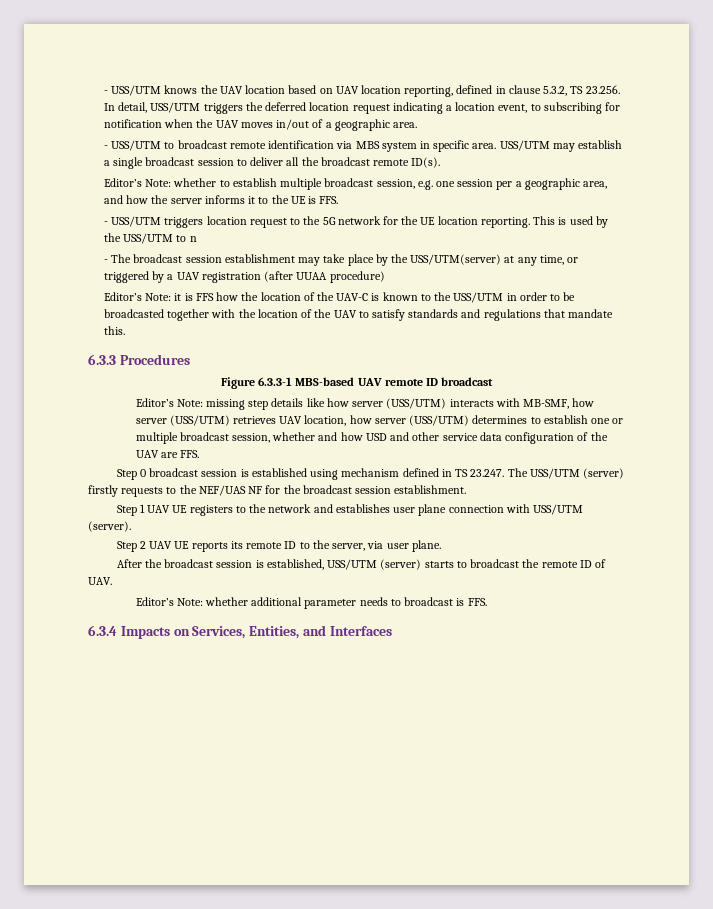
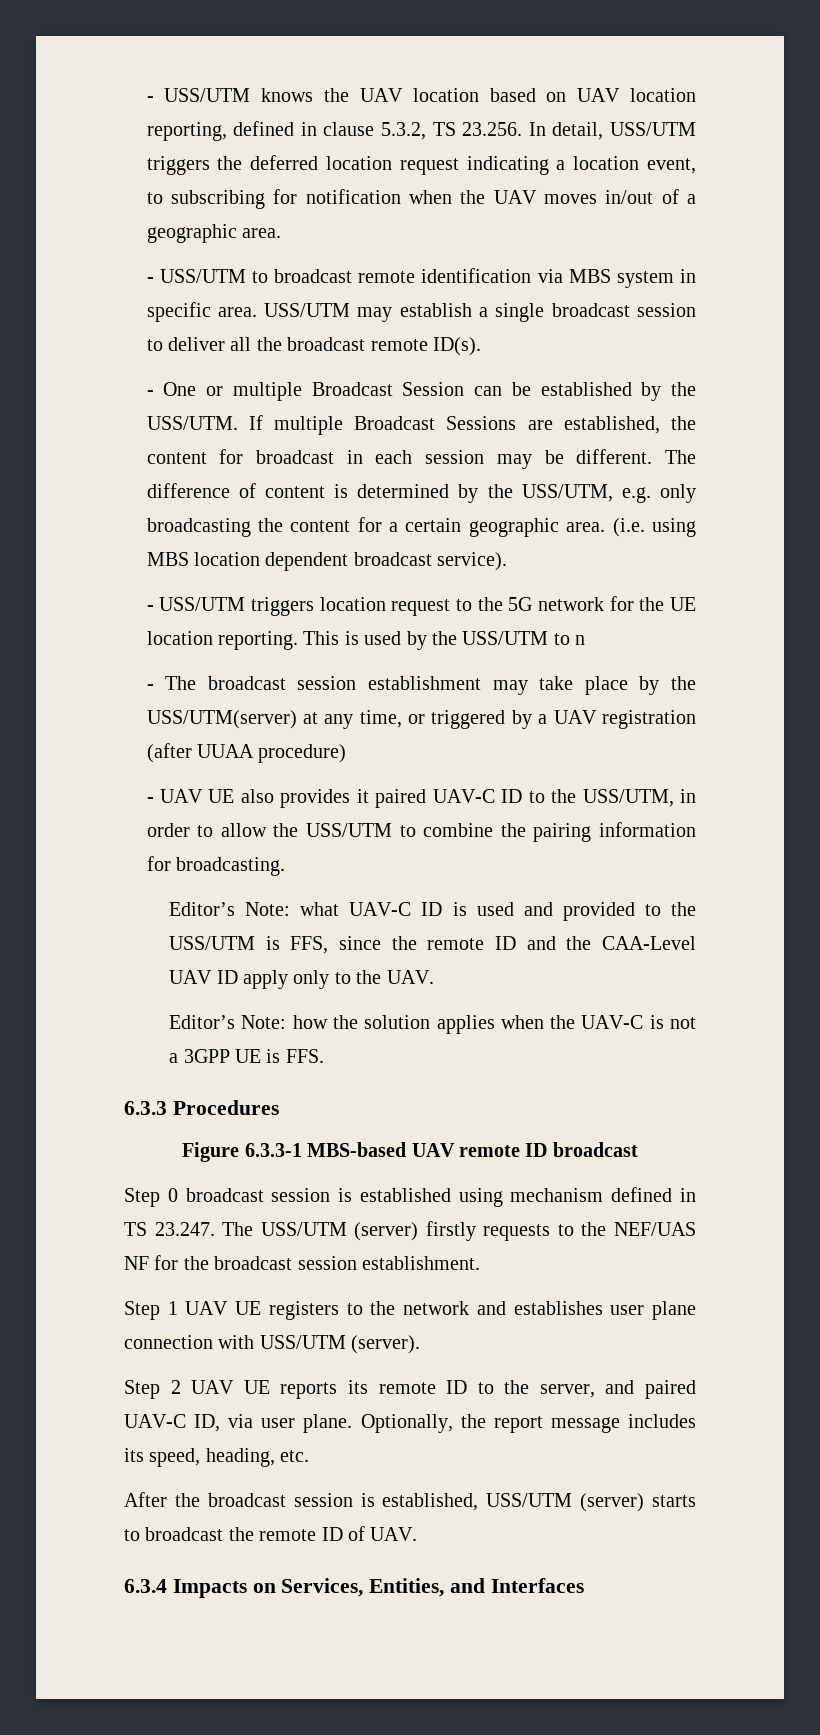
[103,178,608,190] [103,195,339,204] Editor’s Note: whether to establish multiple broadcast session, e.g. one session per a geographic area, and how the server informs it to the UE is FFS. -> [146,382,696,401] [146,415,697,435] [146,449,696,469] [146,483,696,503] [146,517,696,537] [146,552,508,571] - One or multiple Broadcast Session can be established by the USS/UTM. If multiple Broadcast Sessions are established, the content for broadcast in each session may be different. The difference of content is determined by the USS/UTM, e.g. only broadcasting the content for a certain geographic area. (i.e. using MBS location dependent broadcast service).
[103,292,576,303] [103,309,614,321] [103,326,125,335] Editor’s Note: it is FFS how the location of the UAV-C is known to the USS/UTM in order to be broadcasted together with the location of the UAV to satisfy standards and regulations that mandate this. -> [146,789,697,808] [146,822,697,842] [146,856,285,876] [169,902,696,921] [169,936,696,954] [169,970,434,989] [169,1015,696,1034] [169,1049,324,1063] - UAV UE also provides it paired UAV-C ID to the USS/UTM, in order to allow the USS/UTM to combine the pairing information for broadcasting. // Editor’s Note: what UAV-C ID is used and provided to the USS/UTM is FFS, since the remote ID and the CAA-Level UAV ID apply only to the UAV. // Editor’s Note: how the solution applies when the UAV-C is not a 3GPP UE is FFS.
[135,398,595,410] [135,415,624,426] [135,432,608,444] [135,450,199,458] // Editor’s Note: missing step details like how server (USS/UTM) interacts with MB-SMF, how server (USS/UTM) retrieves UAV location, how server (USS/UTM) determines to establish one or multiple broadcast session, whether and how USD and other service data configuration of the UAV are FFS. -> (638, 1149) none
(366, 547) none -> [605,1380,696,1399] [124,1414,221,1432] and paired UAV-C ID,
(441, 546) none -> [360,1414,696,1433] [124,1448,310,1467] Optionally, the report message includes its speed, heading, etc.
[135,597,487,609] // Editor’s Note: whether additional parameter needs to broadcast is FFS. -> (418, 1534) none

